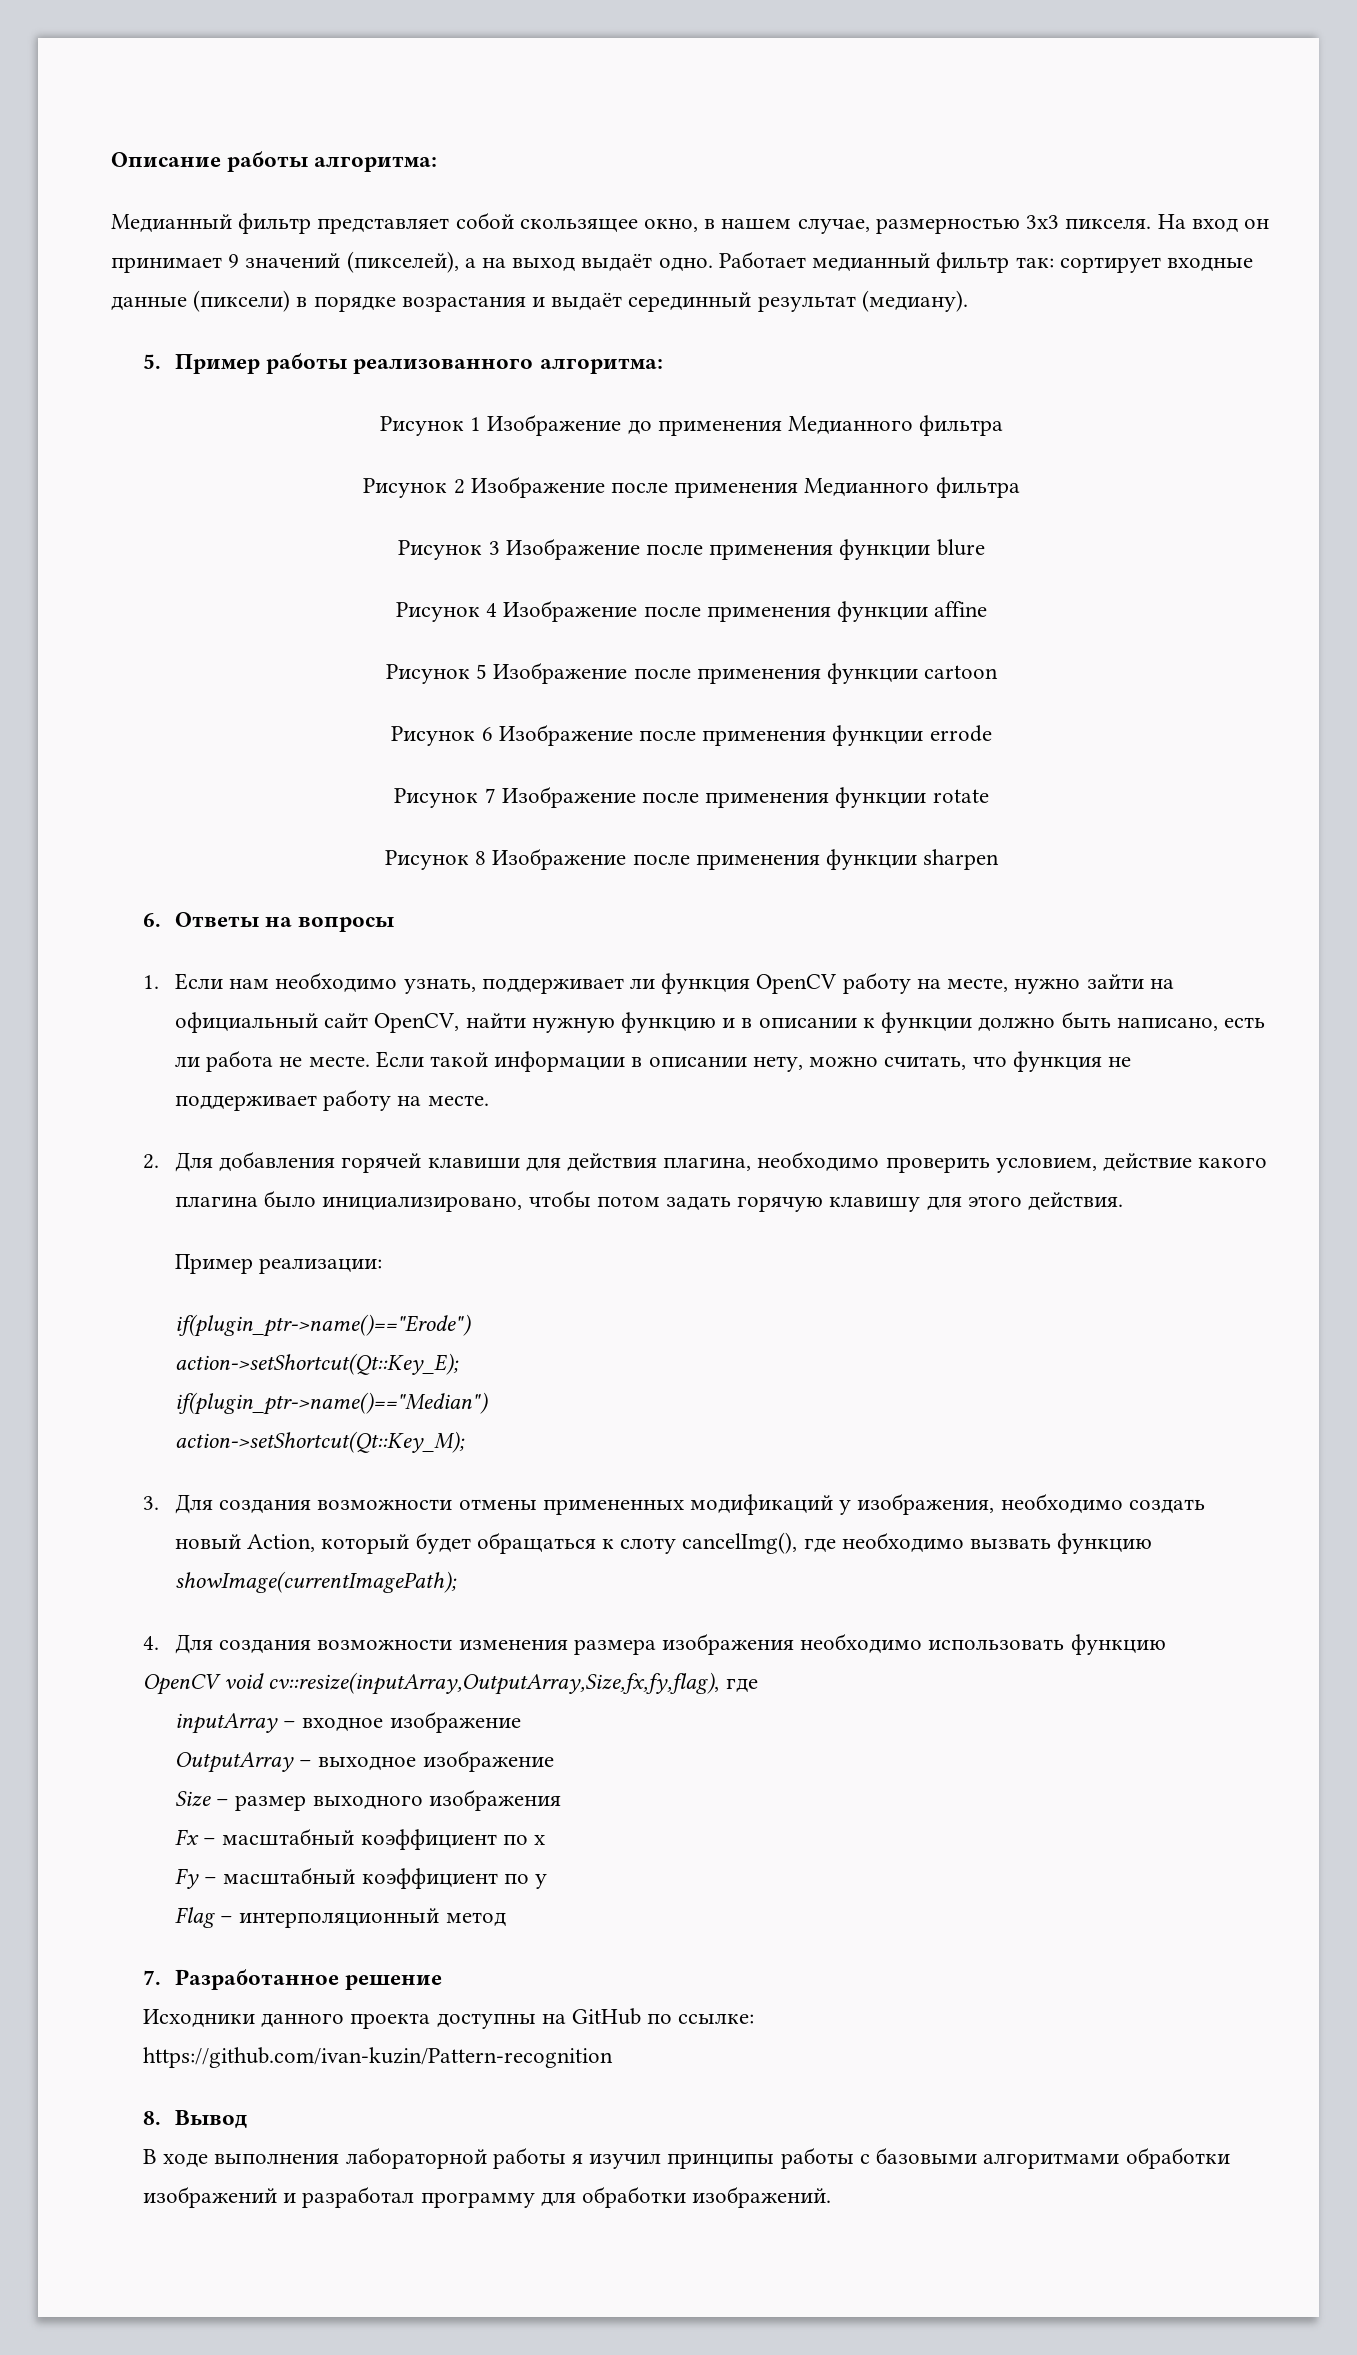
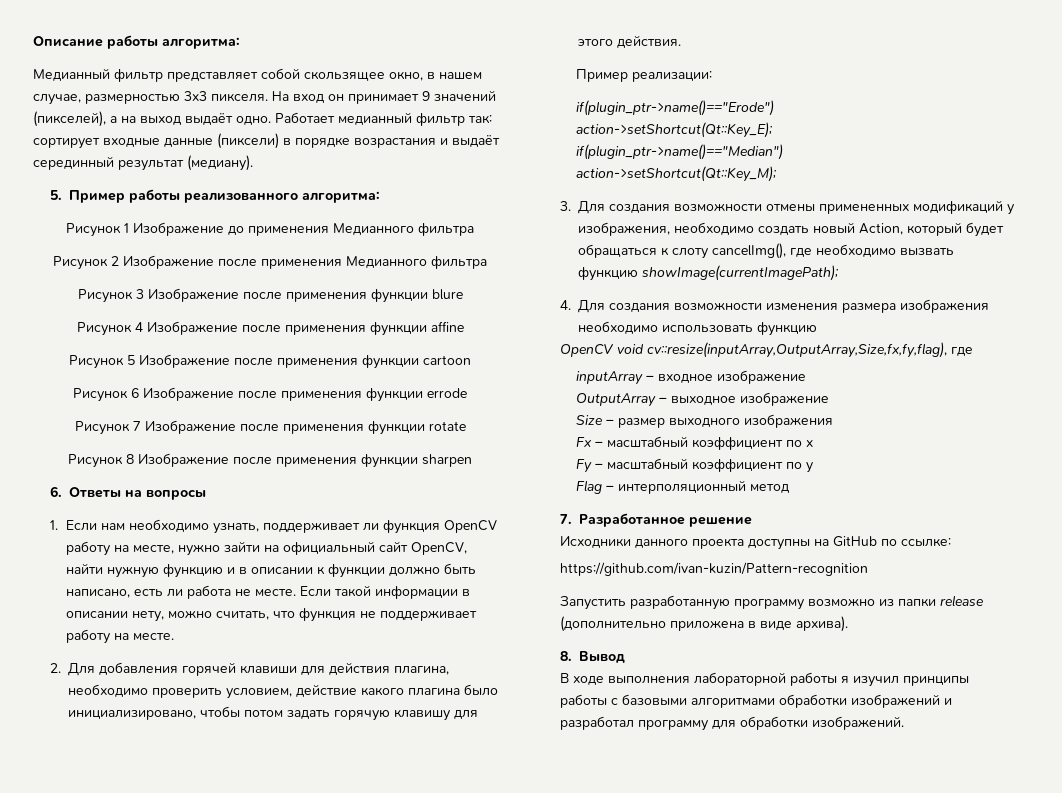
(613, 2057) none -> [559,595,984,610] [559,616,848,632] // Запустить разработанную программу возможно из папки release (дополнительно приложена в виде архива).

